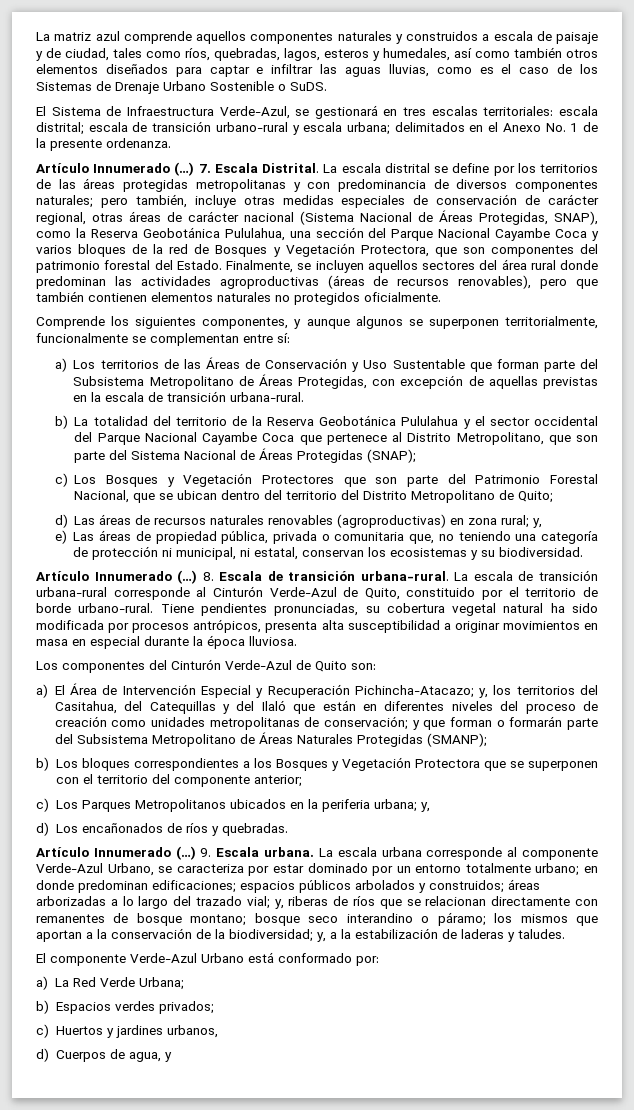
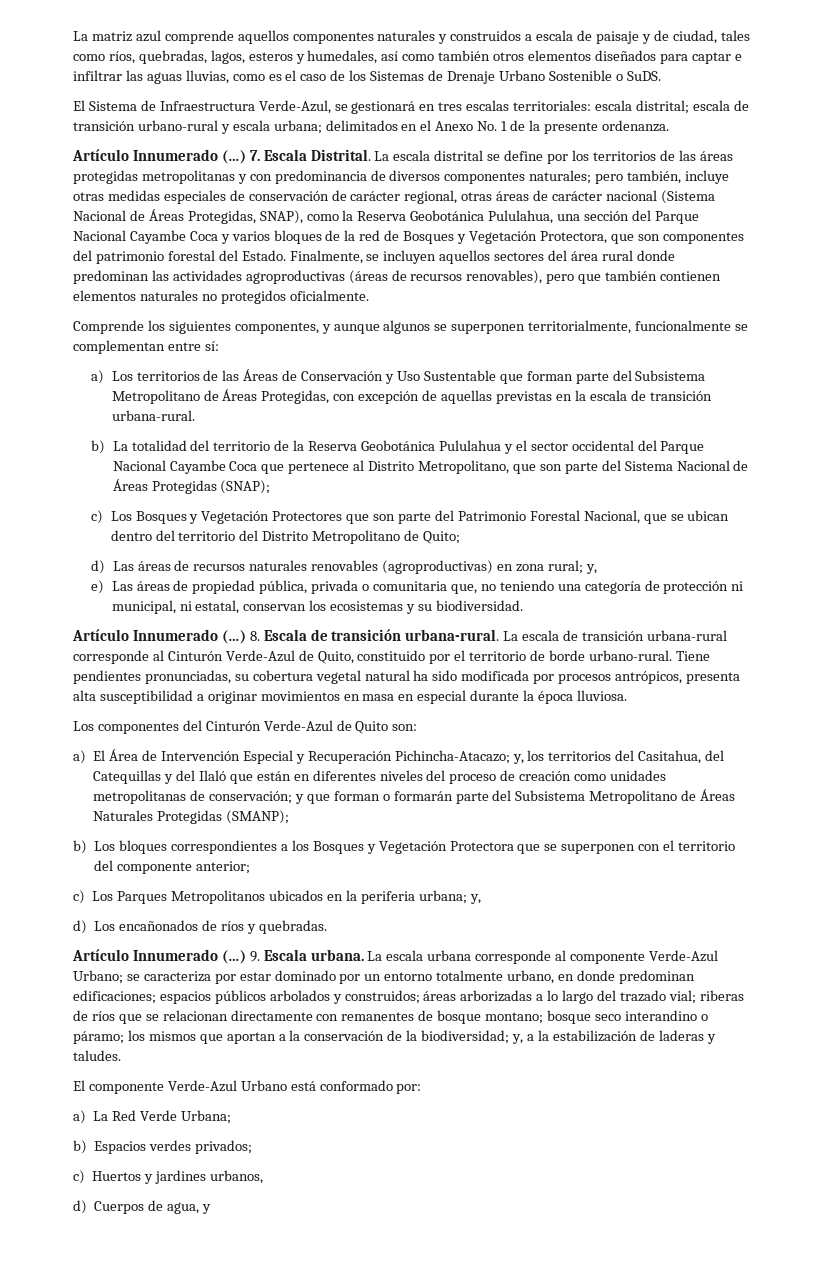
[107,863,154,876] Urbano, -> [73,970,123,984] Urbano;
[535,863,580,876] urbano; -> [507,970,555,984] urbano,
[274,899,284,909] y, -> (696, 997) none

